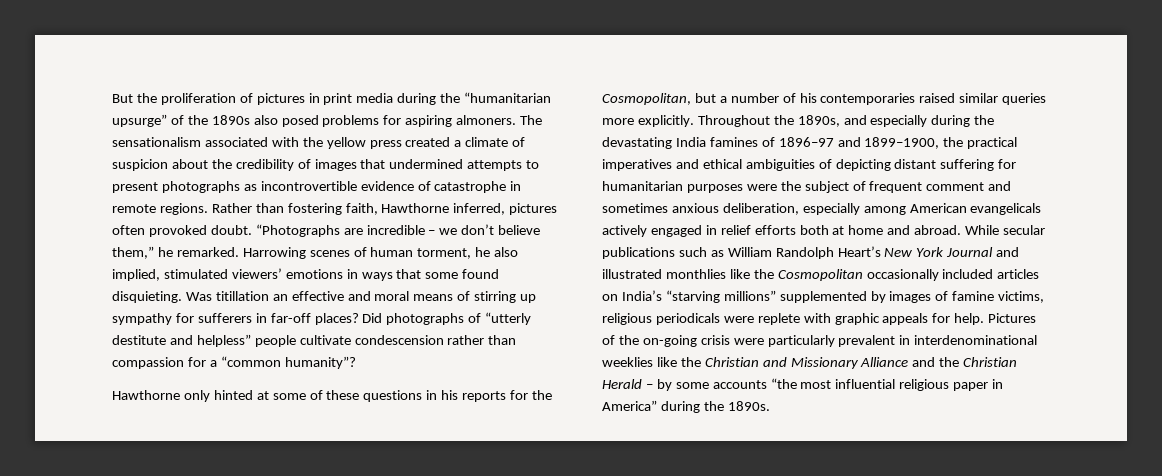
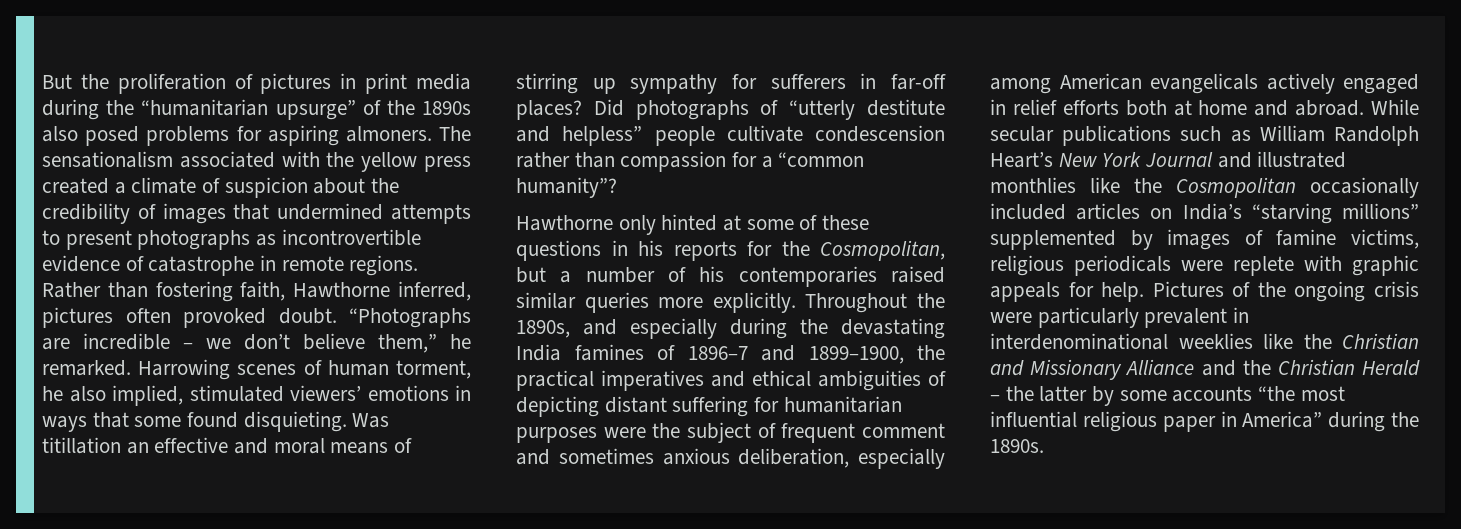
[778,137,834,147] 1896–97 -> [687,346,748,360] 1896–7
[642,335,697,347] on-going -> [1294,281,1366,302] ongoing
(653, 386) none -> [1005,386,1088,402] the latter

